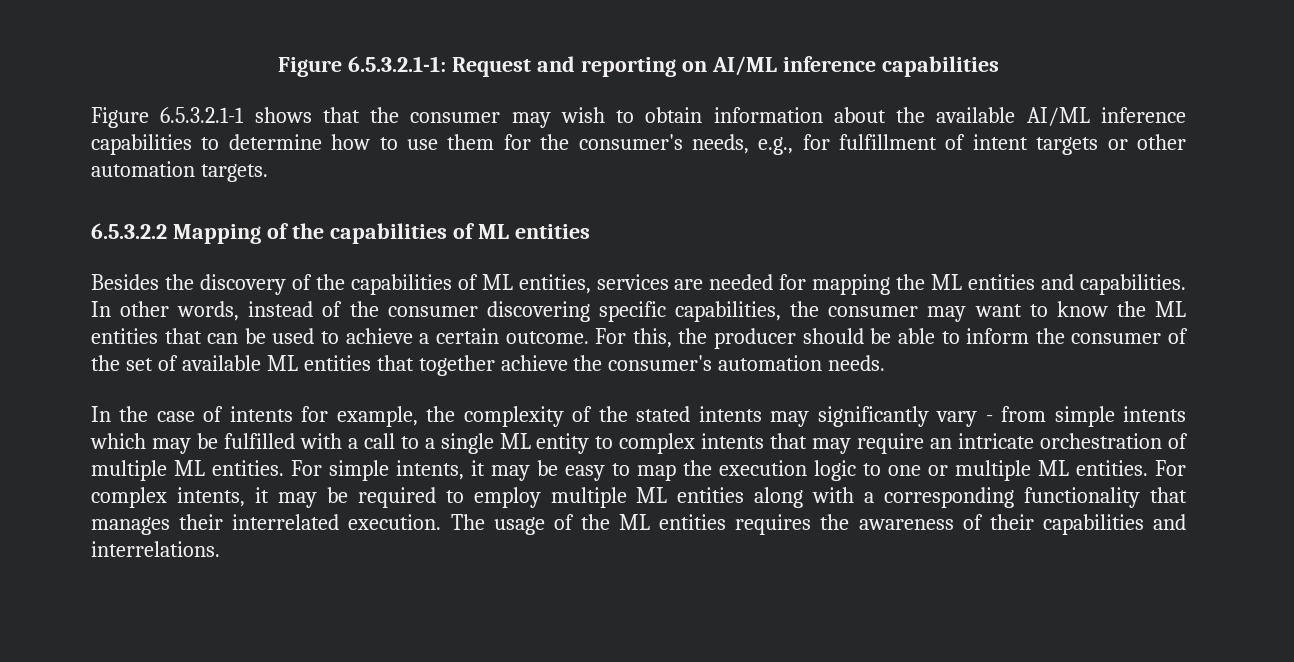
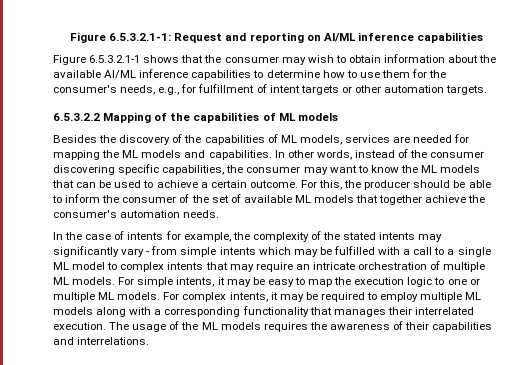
[514,224,590,239] entities -> [297,113,338,121] models
[518,274,591,294] entities, -> [299,135,342,145] models,
[968,274,1036,290] entities -> [141,150,182,158] models
[91,328,158,344] entities -> [440,165,481,173] models
[303,355,371,371] entities -> [314,195,355,203] models
[536,433,590,454] entity -> [72,262,106,270] model
[212,460,284,476] entities. -> [72,277,116,285] models.
[1076,460,1148,476] entities. -> [117,292,161,300] models.
[677,487,745,503] entities -> [53,307,93,315] models
[659,514,727,530] entities -> [220,322,261,330] models

